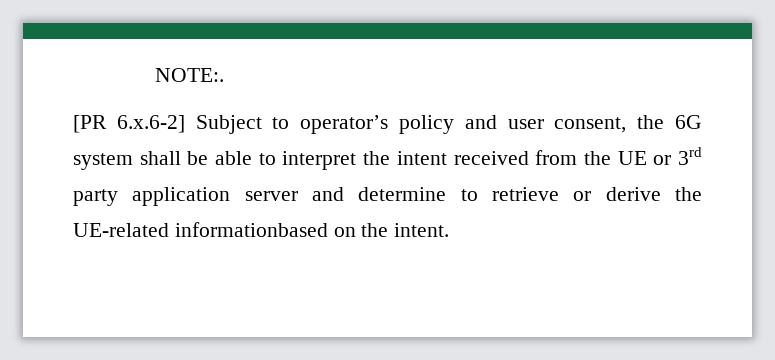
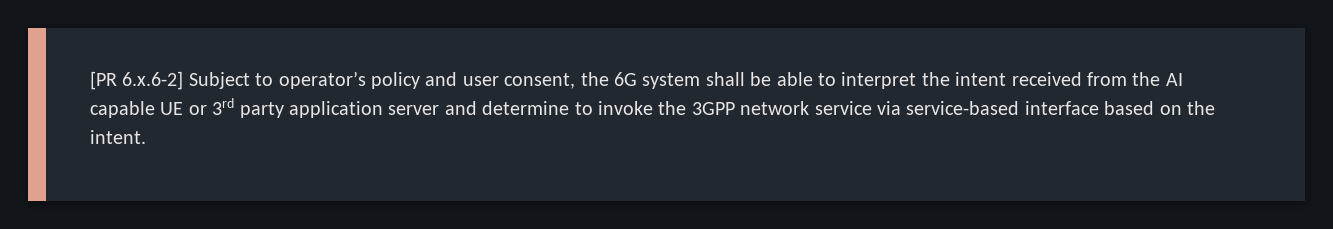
[154,68,224,82] NOTE:. // -> (90, 80) none
(611, 158) none -> [1165,73,1183,86] [90,101,155,118] AI capable
[491,187,702,201] [73,222,328,237] retrieve or derive the UE-related informationbased -> [597,101,1155,115] invoke the 3GPP network service via service-based interface based

